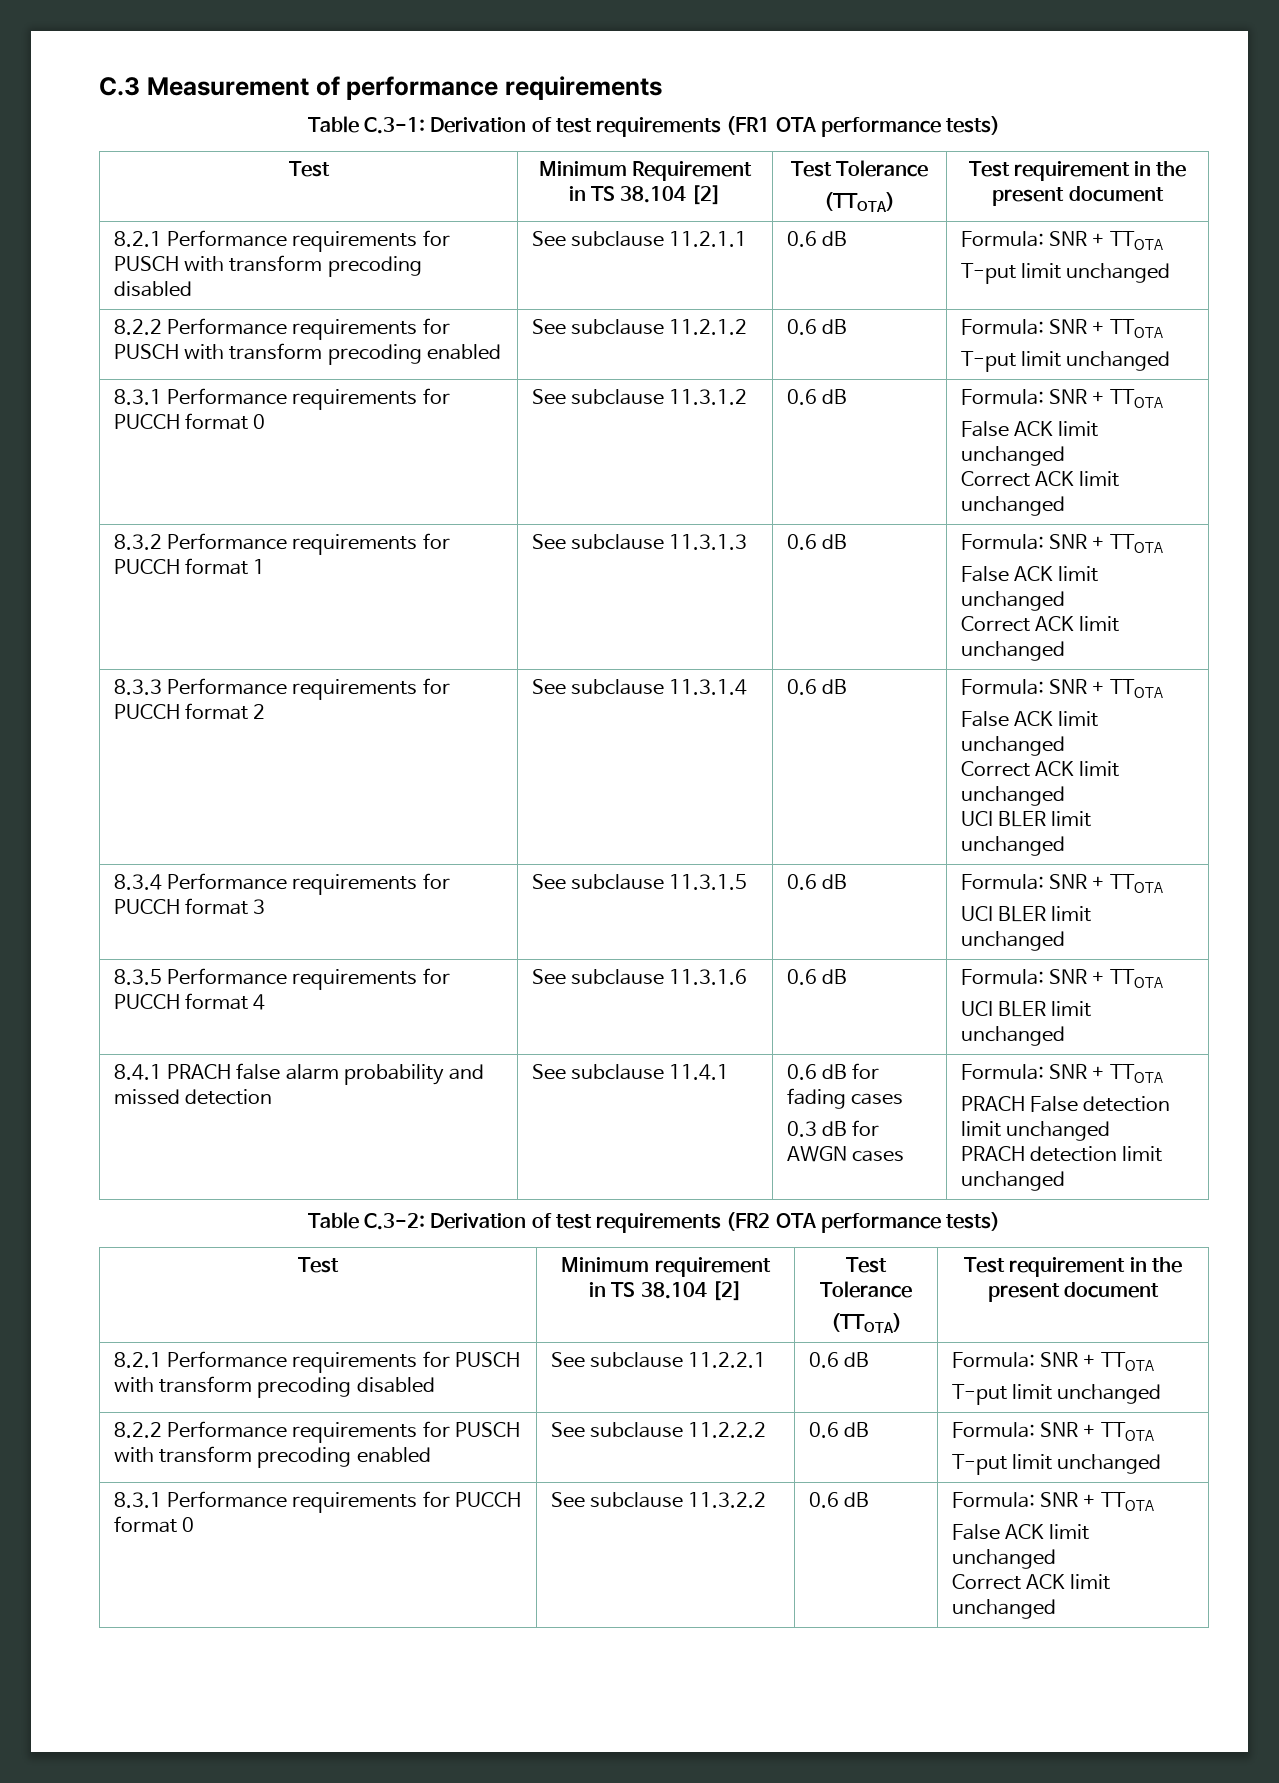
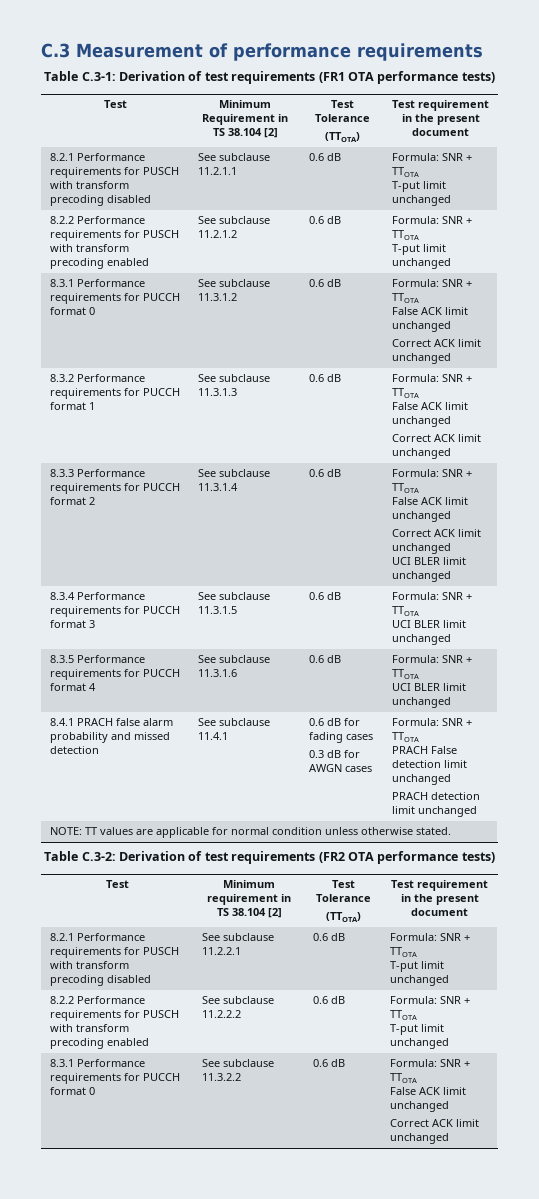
(1065, 1181) none -> [49,827,451,838] // NOTE: TT values are applicable for normal condition unless otherwise stated.

